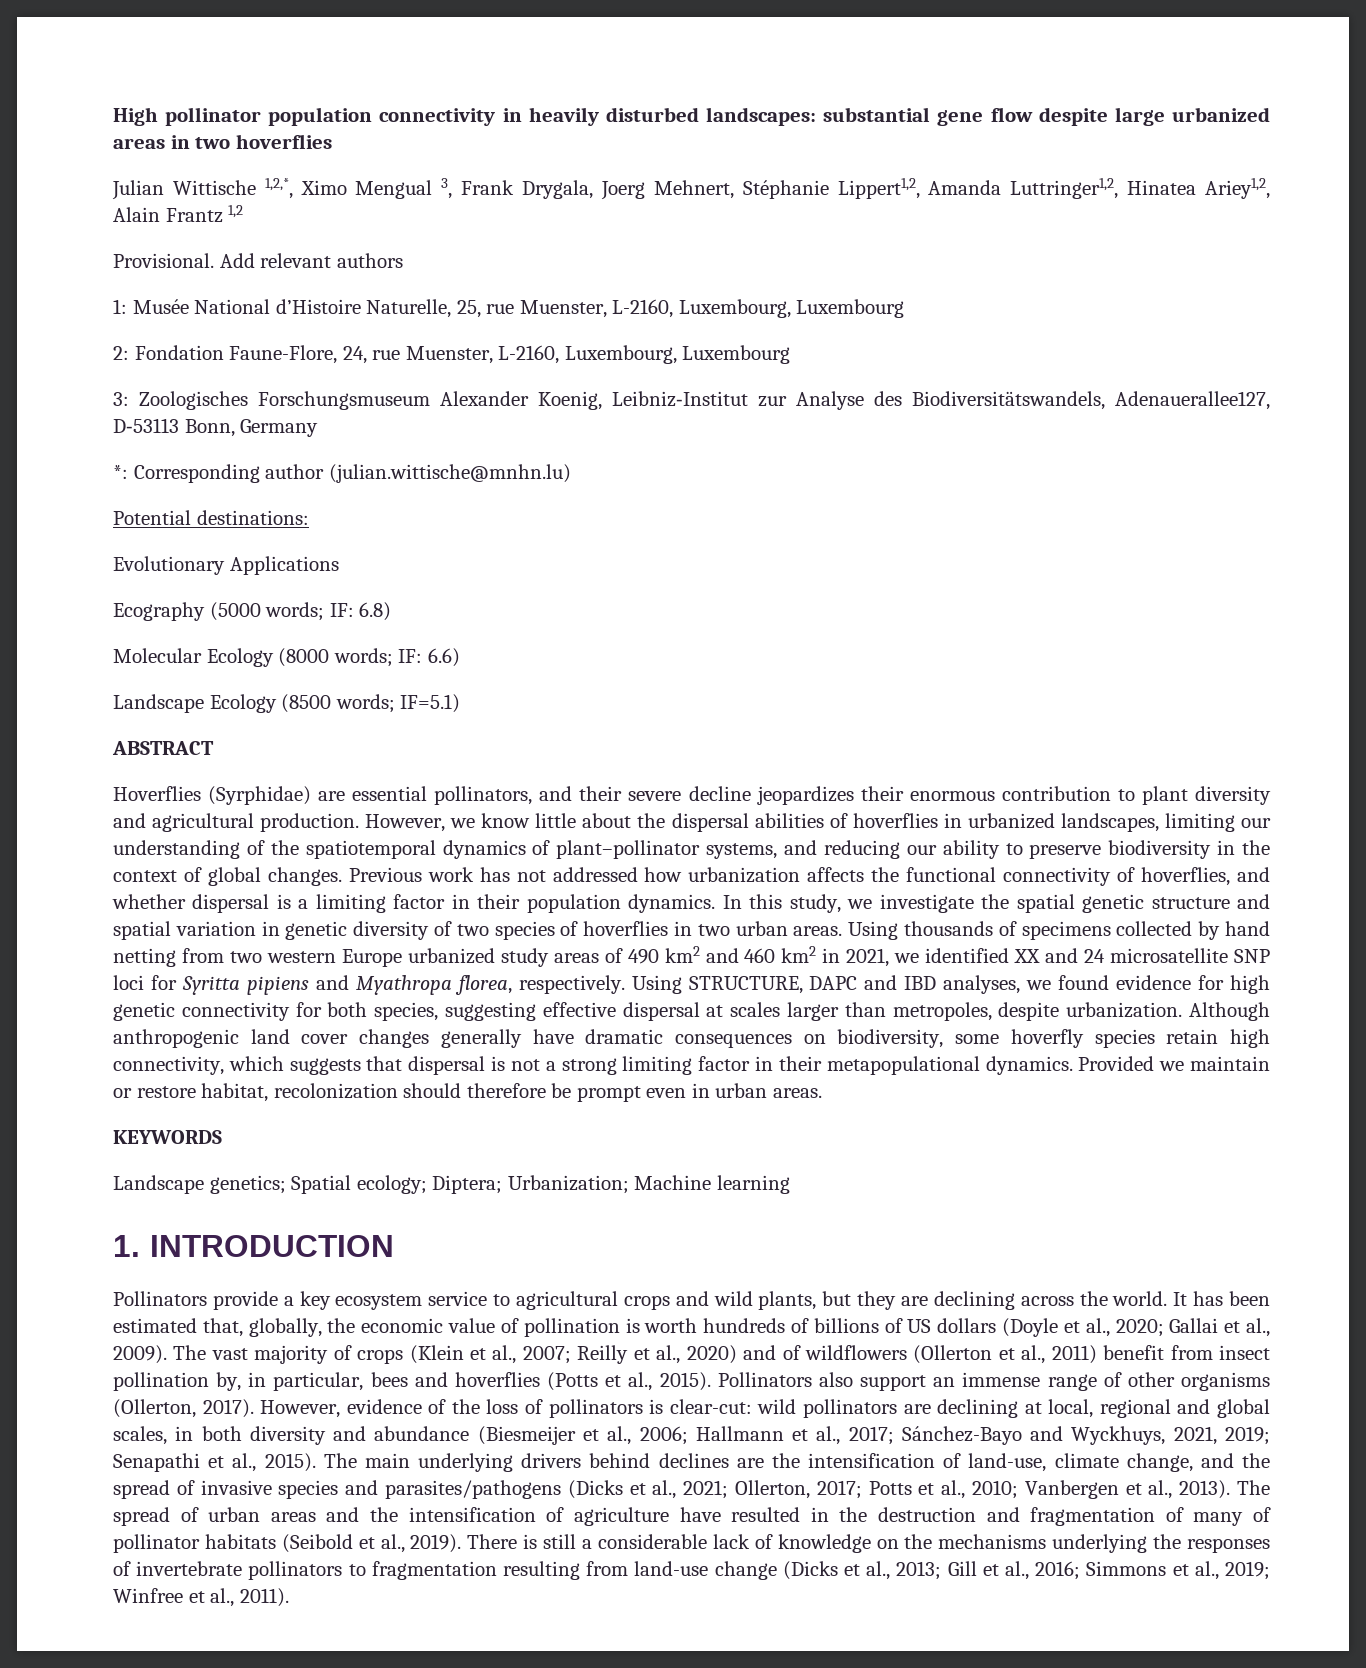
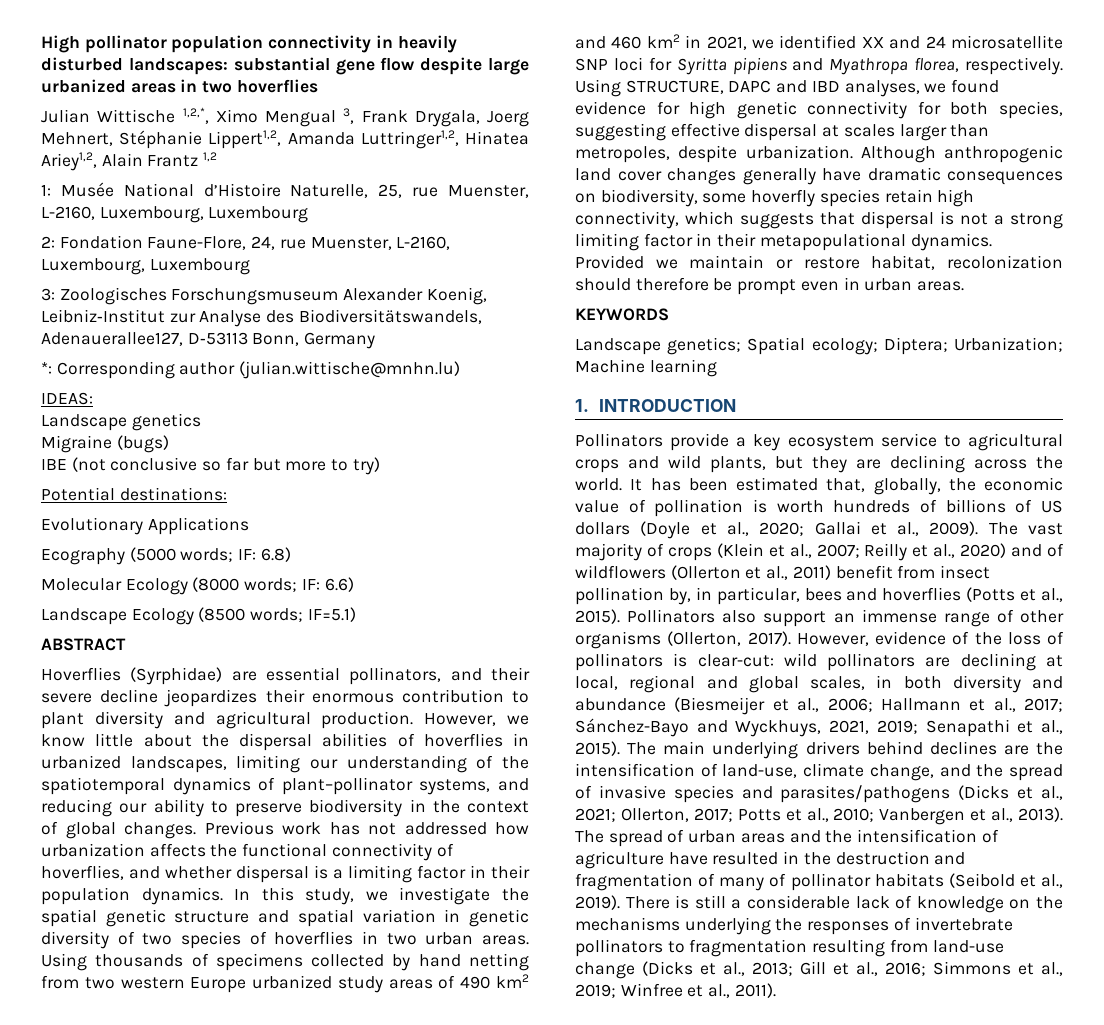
[113,253,403,268] // Provisional. Add relevant authors -> (218, 157) none
(571, 473) none -> [41,392,93,405] [41,413,201,431] [41,435,169,453] [41,457,380,475] // IDEAS: // Landscape genetics // Migraine (bugs) // IBE (not conclusive so far but more to try)

